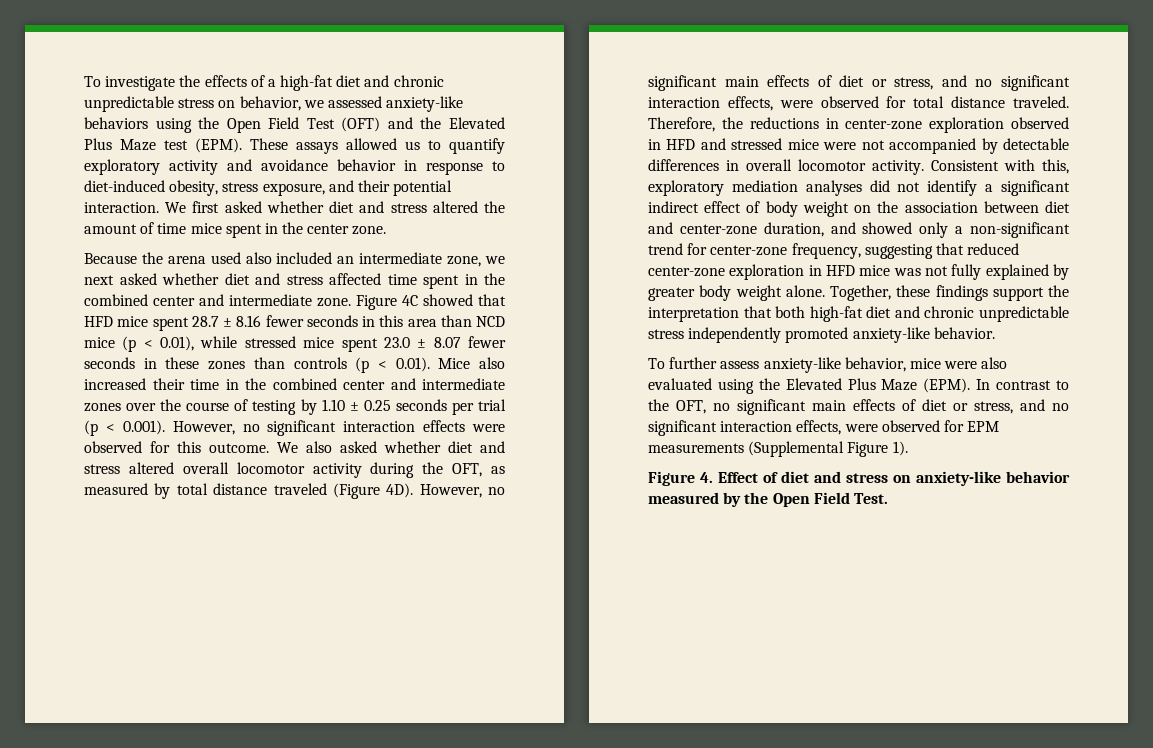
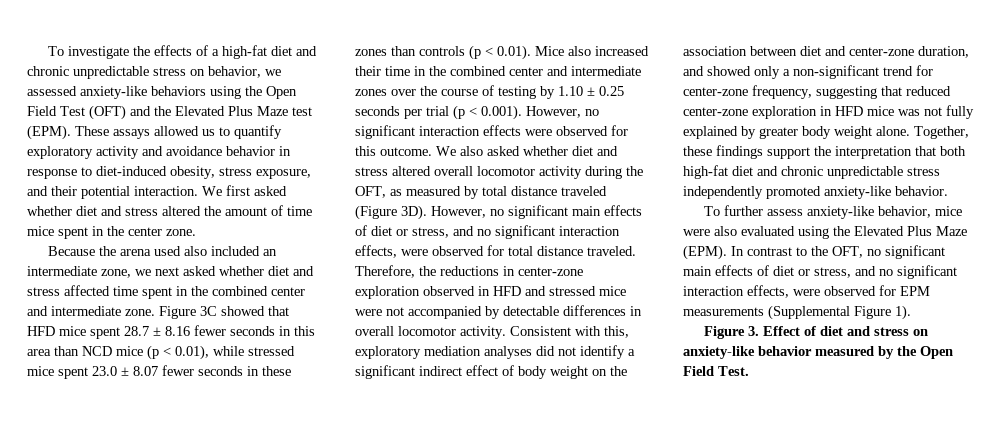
[402,295,418,306] 4C -> [200,306,217,316] 3C
[386,483,414,498] 4D). -> [401,205,427,220] 3D).
[700,472,713,483] 4. -> [747,326,759,336] 3.

